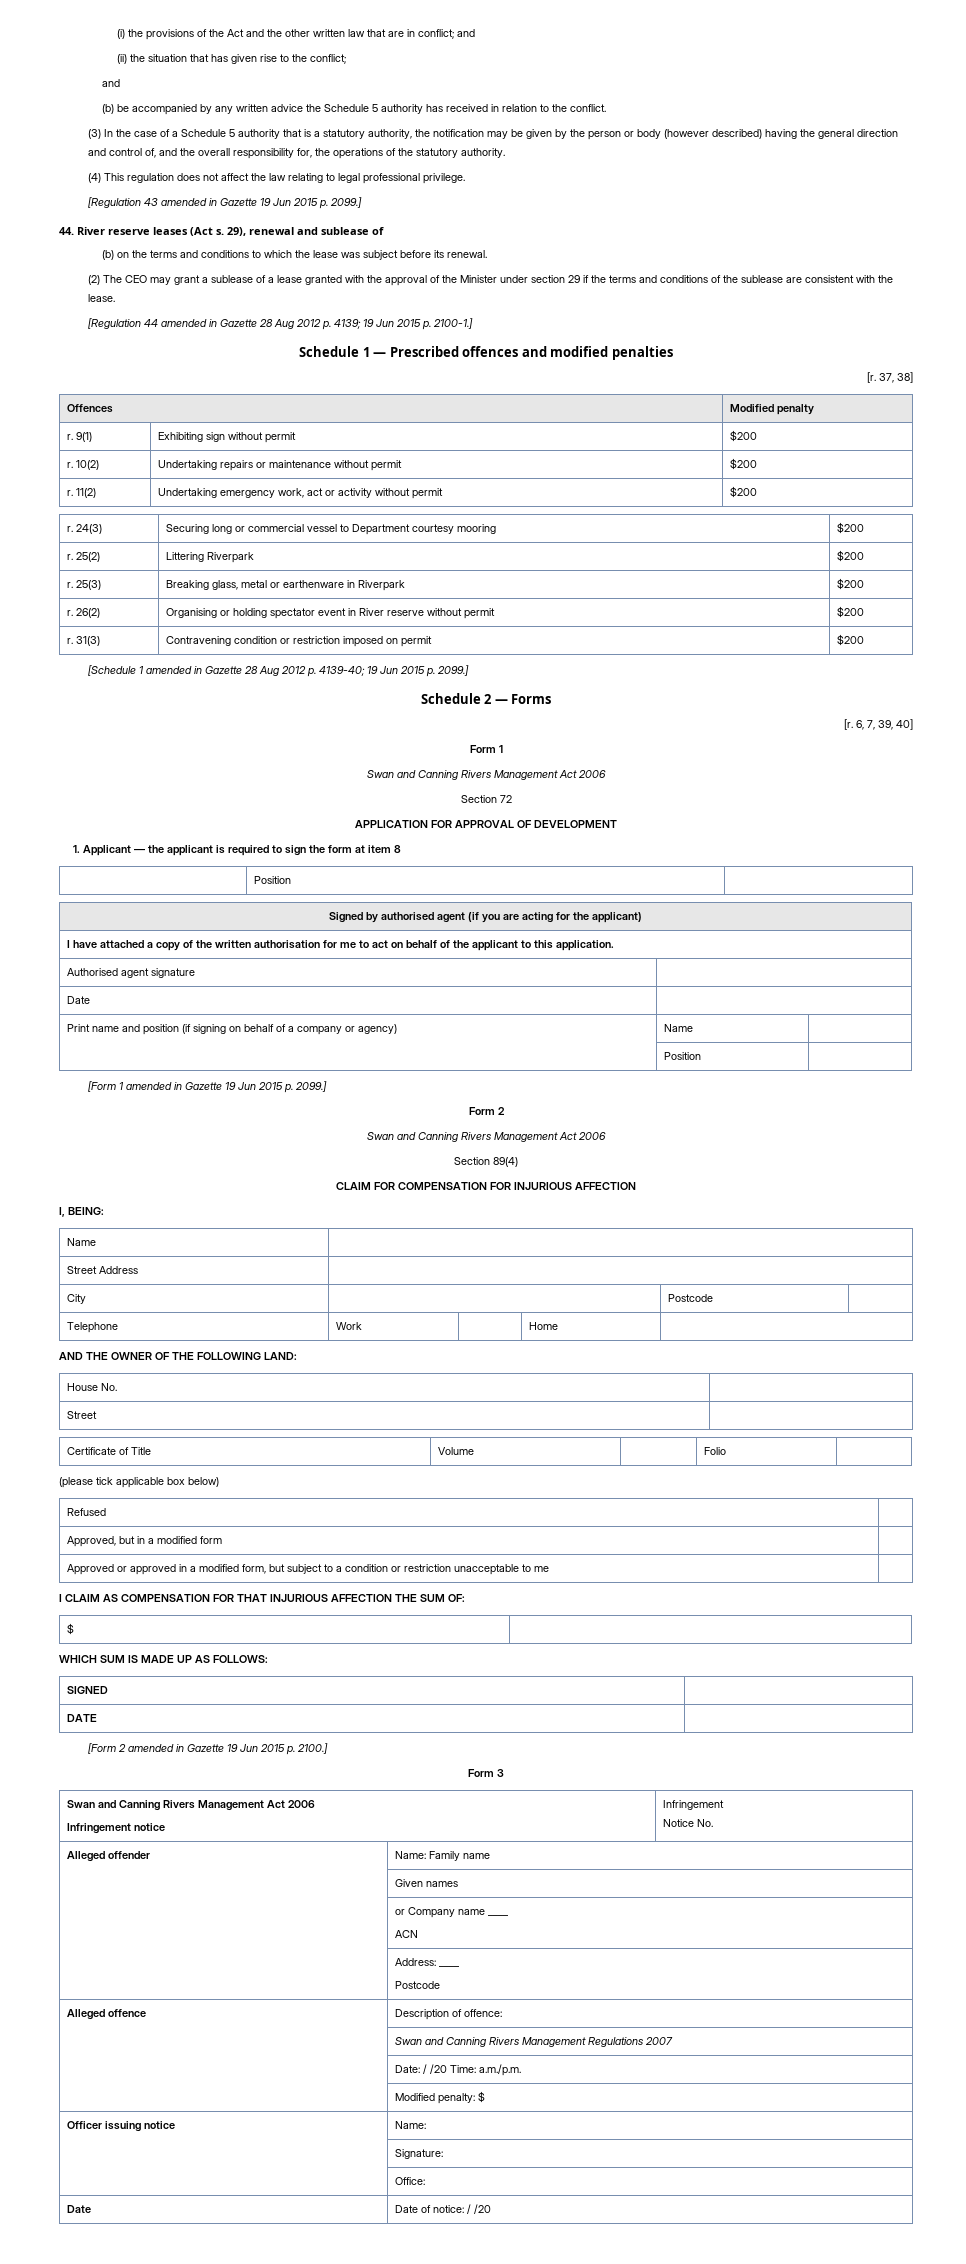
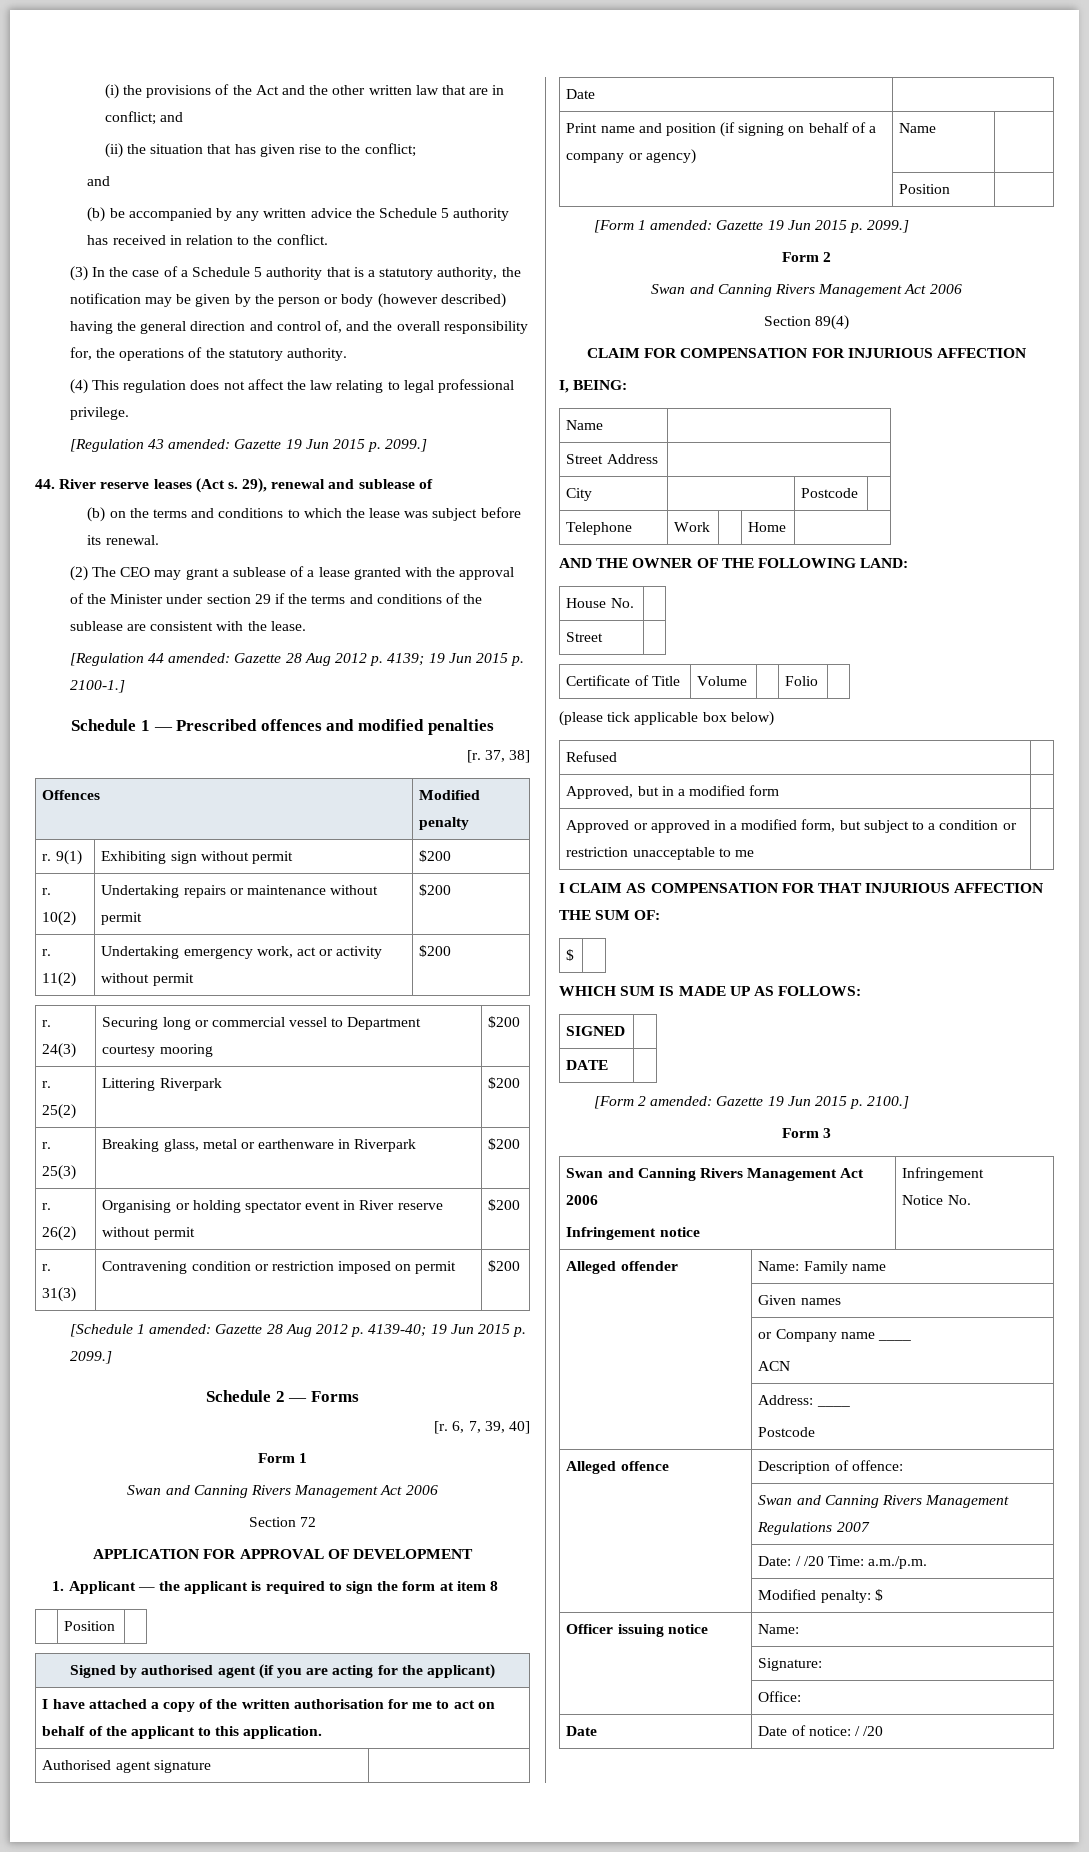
[160,198,217,206] amended in -> [168,439,231,449] amended:
[160,319,217,327] amended in -> [168,653,231,663] amended:
[145,666,202,674] amended in -> [149,1324,212,1334] amended:
[125,1082,182,1090] amended in -> [650,220,713,230] amended:
[127,1744,184,1752] amended in -> [650,1096,713,1106] amended:

